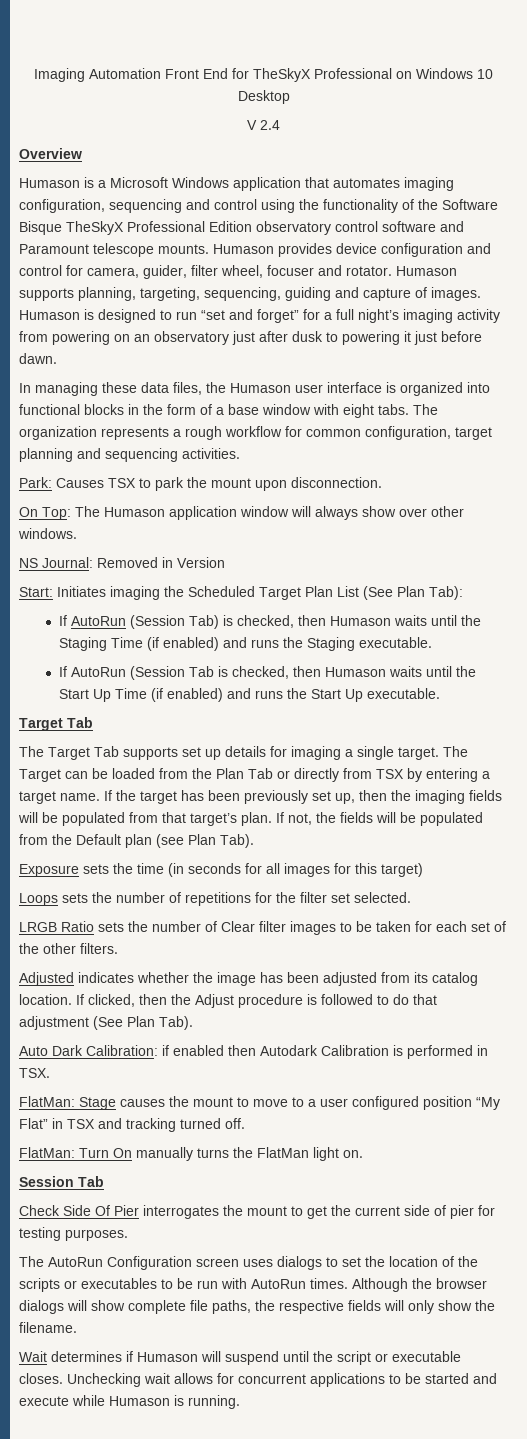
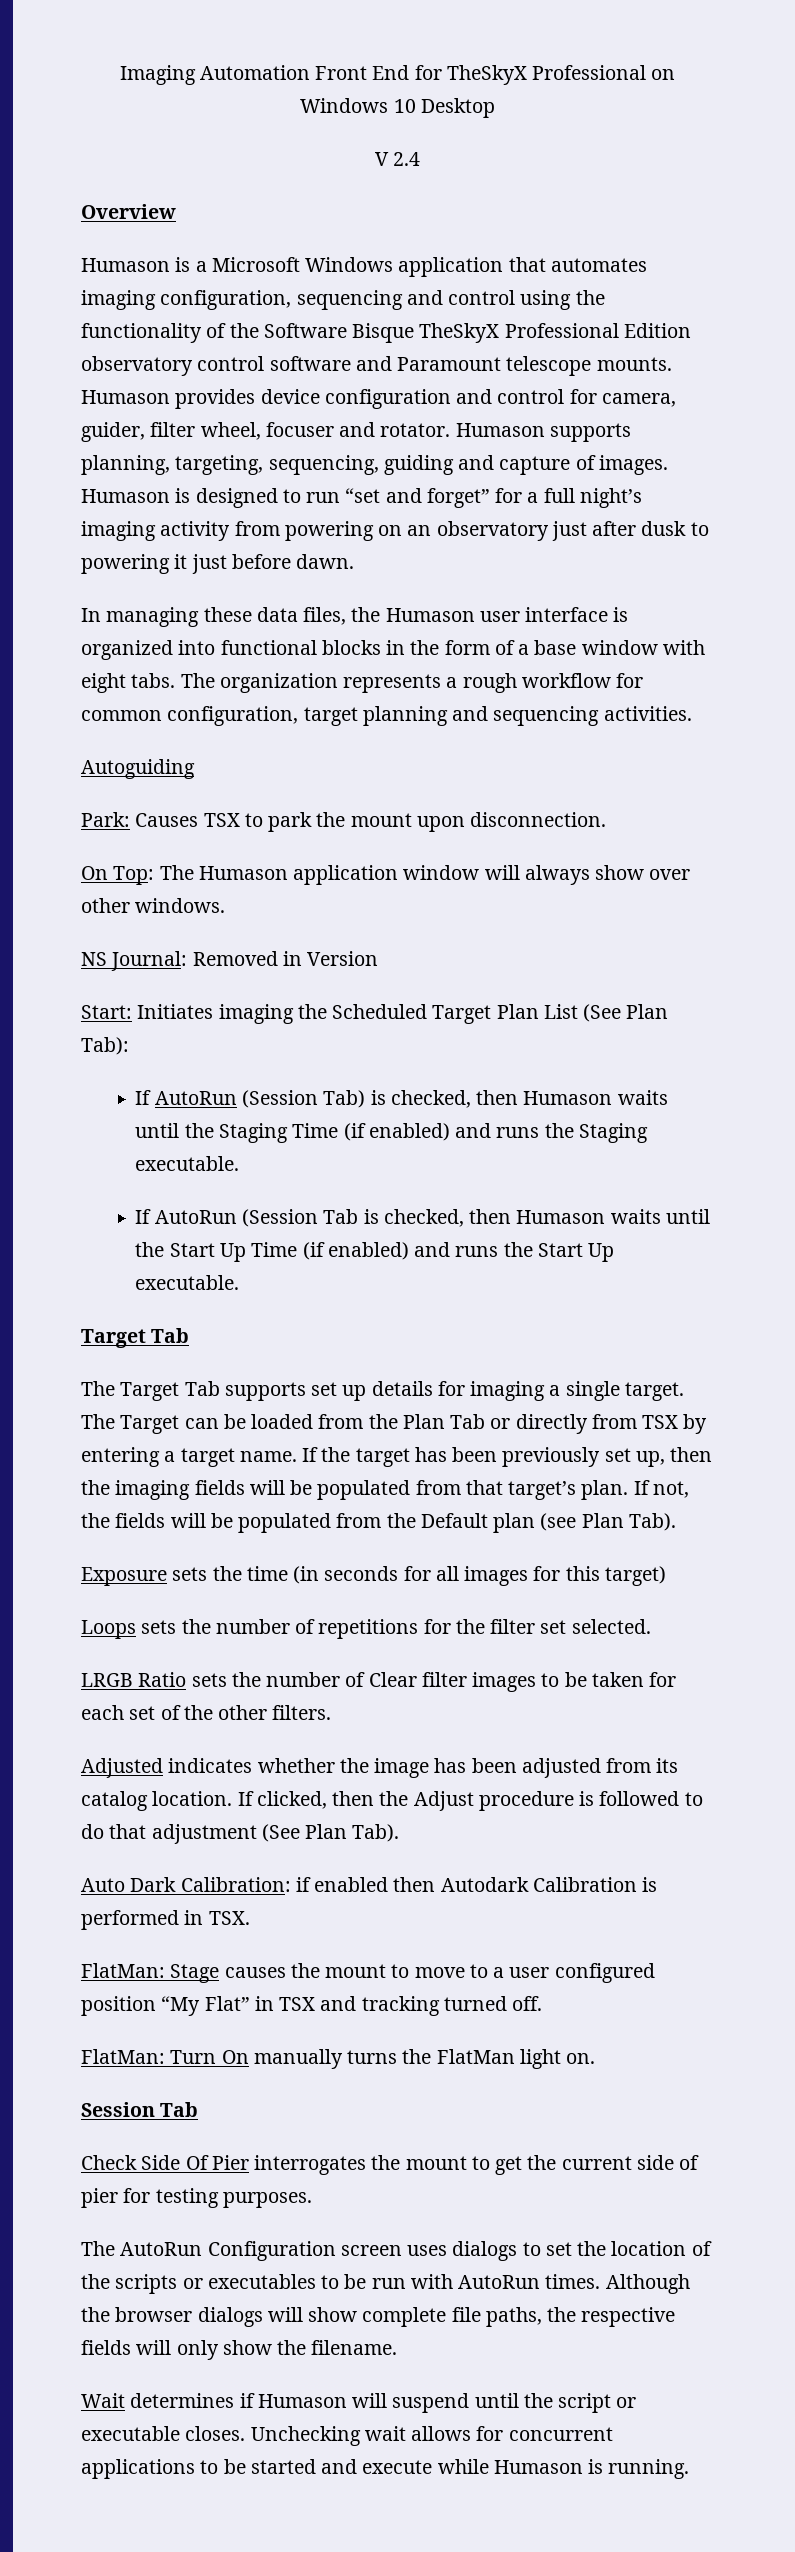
(240, 453) none -> [81,759,195,779] // Autoguiding

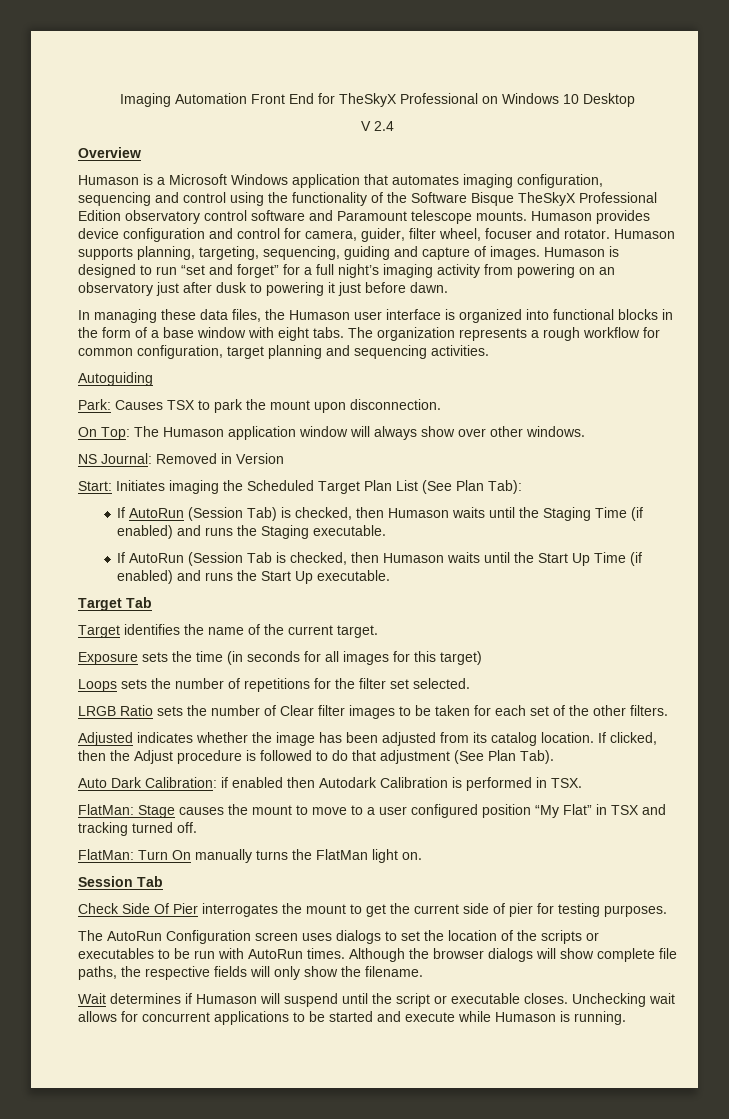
[81,1381,684,1401] [81,1414,708,1434] [81,1447,713,1467] [81,1480,689,1500] [81,1513,676,1533] The Target Tab supports set up details for imaging a single target. The Target can be loaded from the Plan Tab or directly from TSX by entering a target name. If the target has been previously set up, then the imaging fields will be populated from that target’s plan. If not, the fields will be populated from the Default plan (see Plan Tab). -> [78,624,378,638] Target identifies the name of the current target.

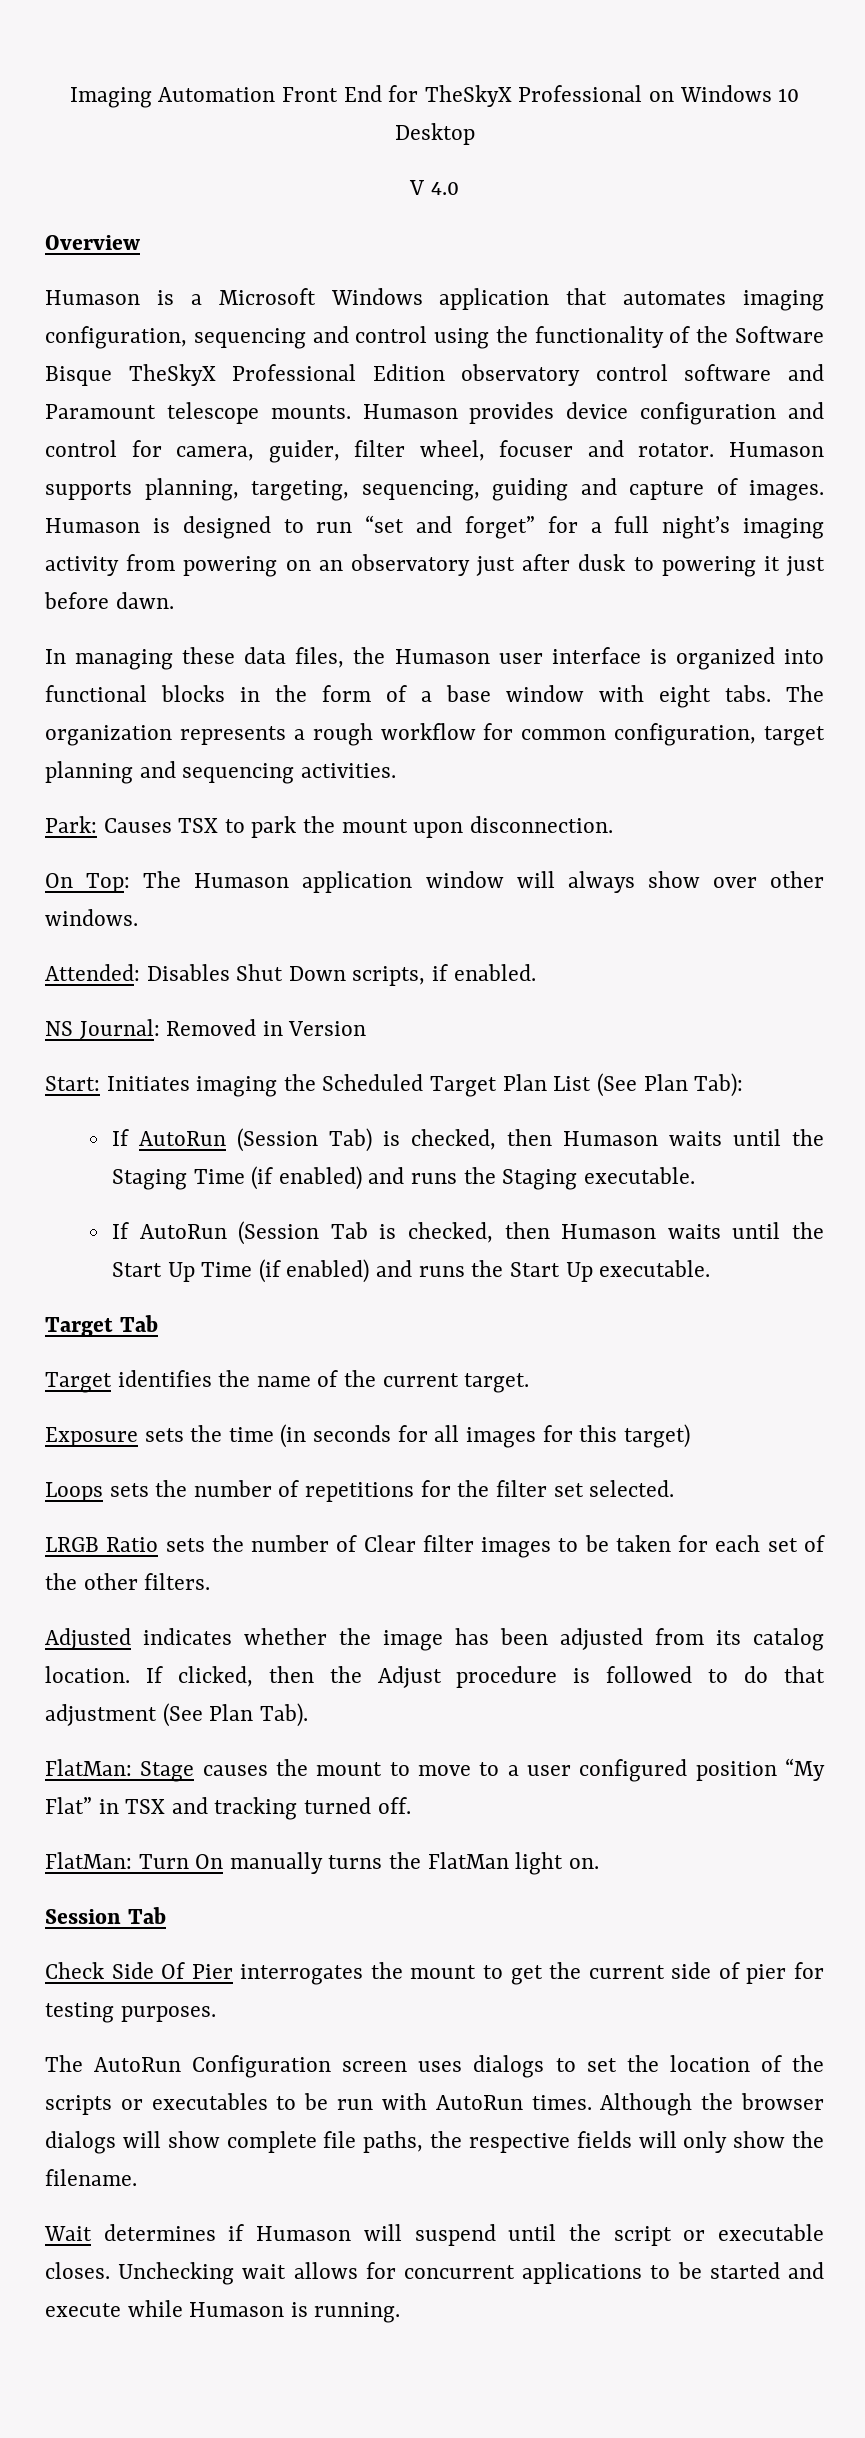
[374,121,394,131] 2.4 -> [430,182,459,195] 4.0
[78,372,153,386] // Autoguiding -> (396, 770) none
(585, 431) none -> [45,964,536,986] // Attended: Disables Shut Down scripts, if enabled.
[78,777,582,791] // Auto Dark Calibration: if enabled then Autodark Calibration is performed in TSX. -> (308, 1715) none

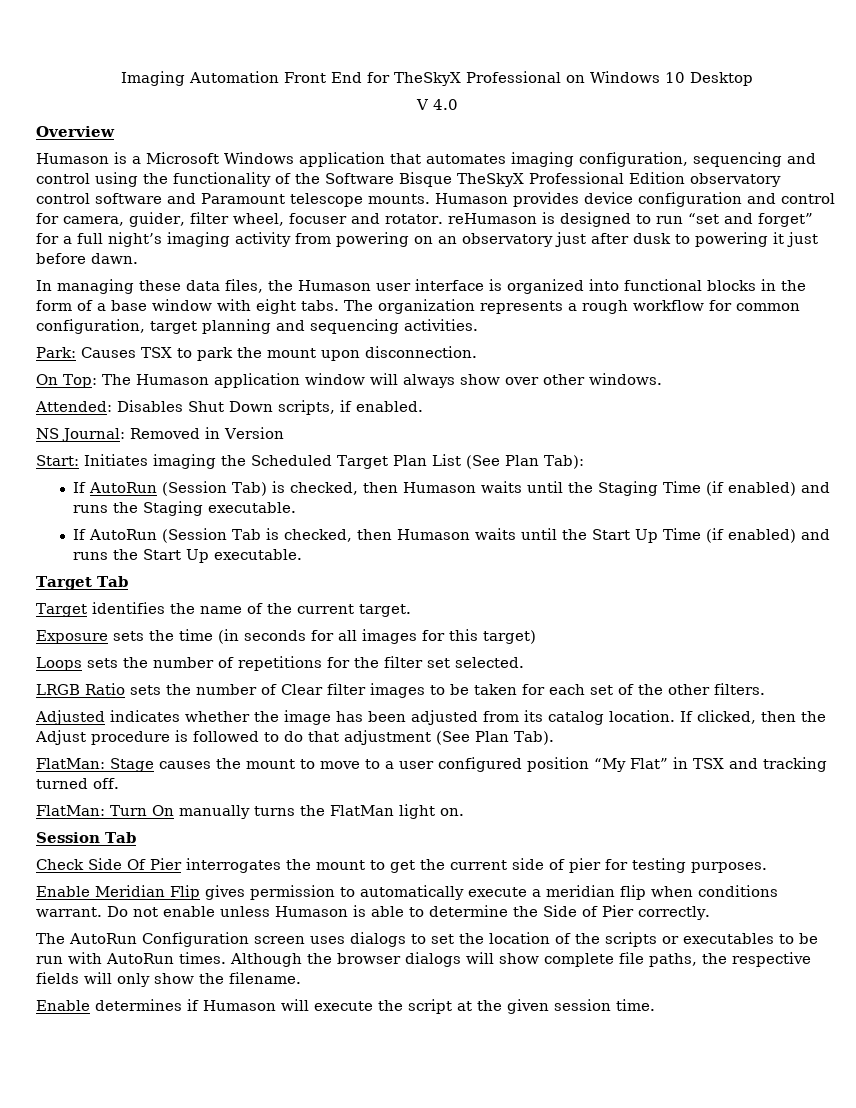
[728,442,824,457] [45,478,824,501] [45,518,140,533] Humason supports planning, targeting, sequencing, guiding and capture of images. Humason -> [447,213,537,224] reHumason
(216, 2014) none -> [36,885,778,900] [36,905,710,920] // Enable Meridian Flip gives permission to automatically execute a meridian flip when conditions warrant. Do not enable unless Humason is able to determine the Side of Pier correctly.
[44,2226,92,2241] Wait -> [36,1000,90,1011] Enable
[414,2224,825,2246] [45,2262,825,2285] [45,2300,401,2323] suspend until the script or executable closes. Unchecking wait allows for concurrent applications to be started and execute while Humason is running. -> [314,999,655,1014] execute the script at the given session time.

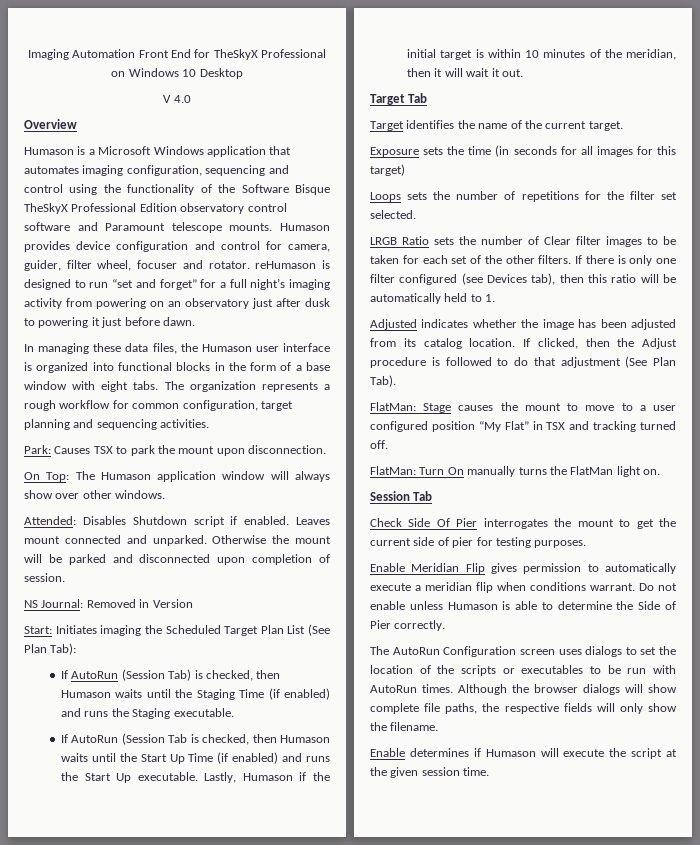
[188,400,335,415] Shut Down scripts, -> [132,516,225,527] Shutdown script
(423, 406) none -> [296,517,331,525] [24,535,331,546] [24,554,330,565] [24,573,65,582] Leaves mount connected and unparked. Otherwise the mount will be parked and disconnected upon completion of session.
(303, 554) none -> [204,772,330,783] [407,49,676,60] [407,68,523,77] Lastly, Humason if the initial target is within 10 minutes of the meridian, then it will wait it out.
(765, 689) none -> [575,255,676,266] [370,273,676,285] [370,293,496,304] If there is only one filter configured (see Devices tab), then this ratio will be automatically held to 1.

